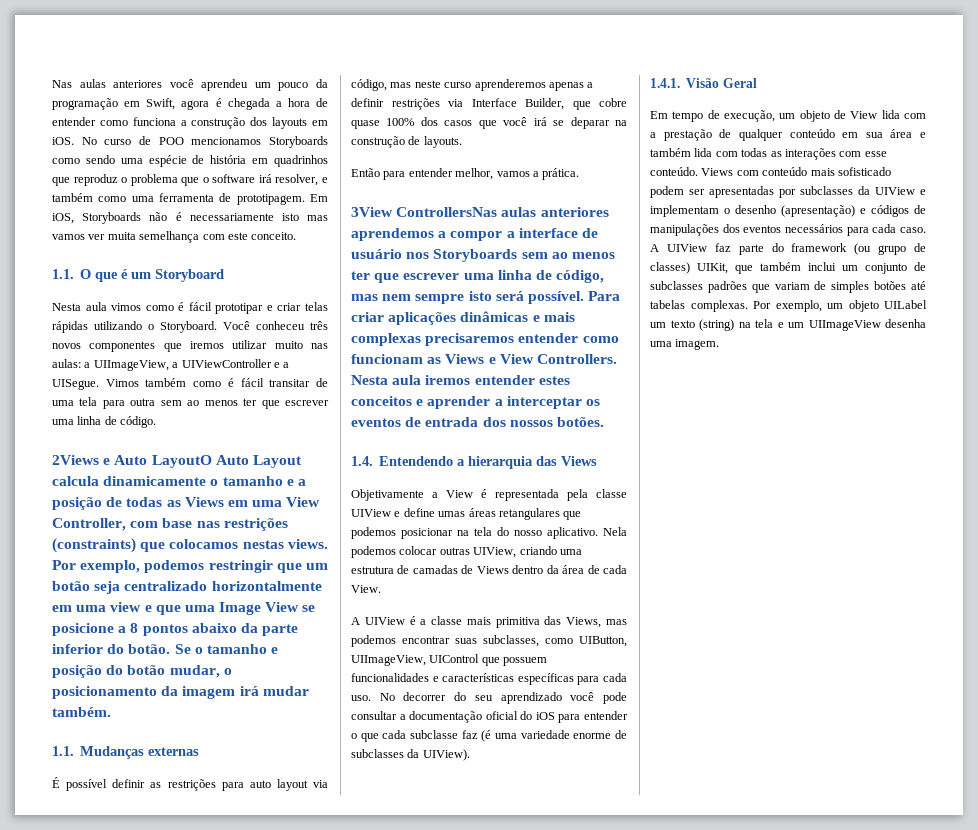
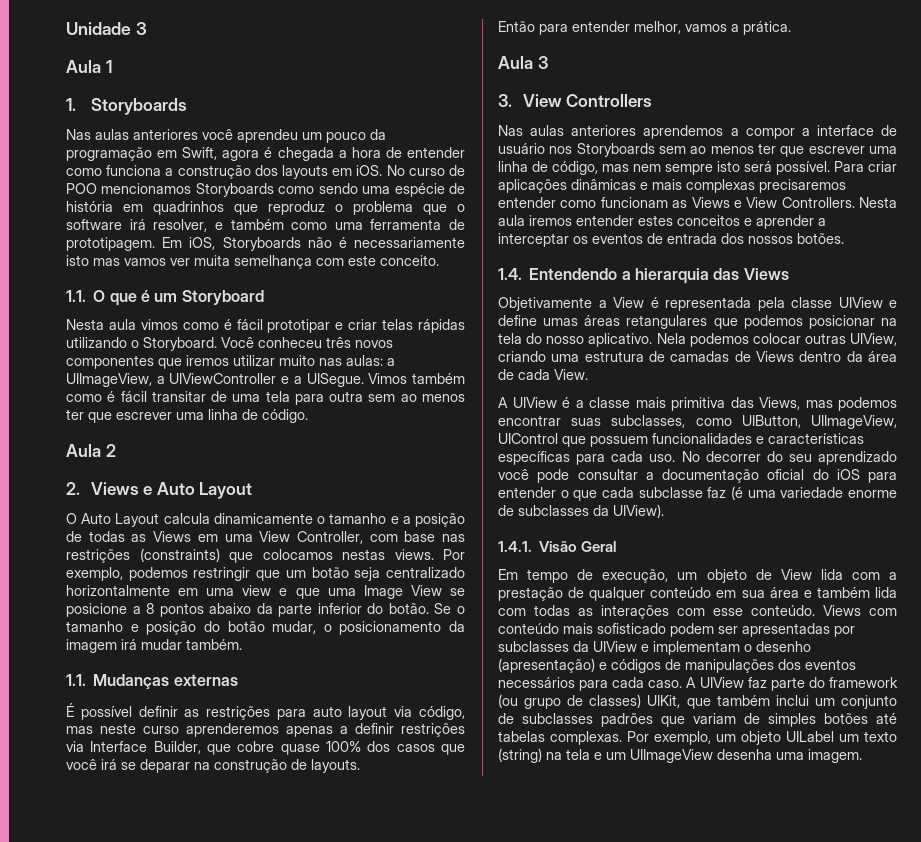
(52, 84) none -> [66,22,147,35] [66,60,112,73] [66,98,187,115] Unidade 3 // Aula 1 // 1. Storyboards //
[52,455,212,468] 2Views e Auto LayoutO -> [66,444,116,457] [66,482,253,499] [66,513,77,524] Aula 2 // 2. Views e Auto Layout // O
[351,207,498,217] 3View ControllersNas -> [498,56,548,69] [498,94,653,107] [498,125,523,136] Aula 3 // 3. View Controllers // Nas

